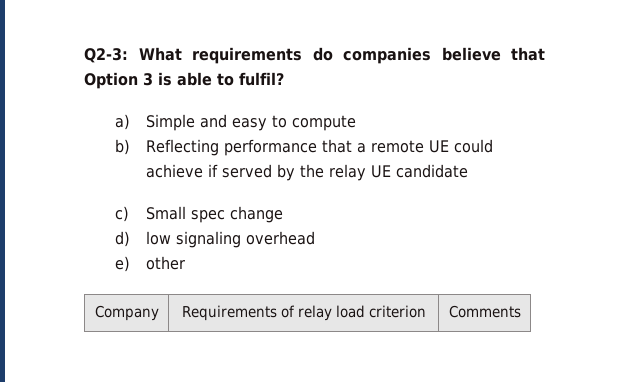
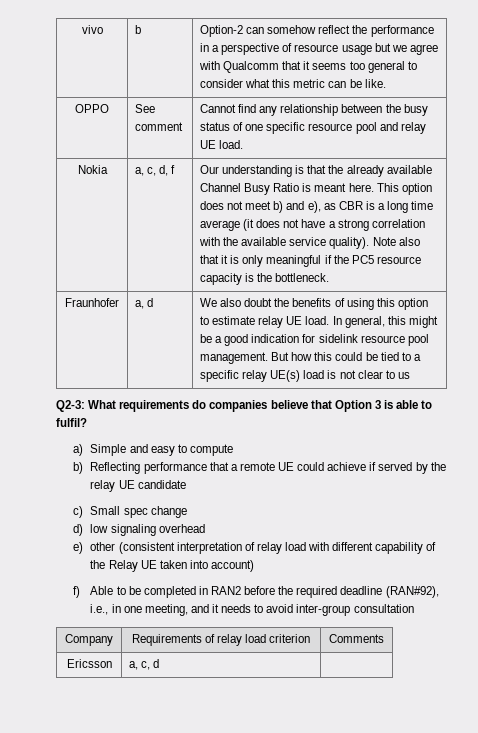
(84, 55) none -> [81,25,103,34] [135,25,142,34] [200,25,434,37] [200,43,438,55] [199,61,417,73] [200,79,386,88] [75,104,109,113] [135,104,156,113] [135,122,184,131] [200,104,428,116] [200,122,426,134] [200,140,244,149] [77,165,108,174] [135,165,176,176] [200,165,432,177] [200,183,432,195] [200,201,434,213] [200,219,425,231] [199,237,420,249] [200,255,421,267] [200,273,330,285] [65,298,119,307] [135,298,154,309] [200,298,428,310] [200,316,438,328] [200,334,429,346] [200,352,421,364] [200,370,410,382] vivo | b | Option-2 can somehow reflect the performance in a perspective of resource usage but we agree with Qualcomm that it seems too general to consider what this metric can be like. // OPPO | See comment | Cannot find any relationship between the busy status of one specific resource pool and relay UE load. // Nokia | a, c, d, f | Our understanding is that the already available Channel Busy Ratio is meant here. This option does not meet b) and e), as CBR is a long time average (it does not have a strong correlation with the available service quality). Note also that it is only meaningful if the PC5 resource capacity is the bottleneck. // Fraunhofer | a, d | We also doubt the benefits of using this option to estimate relay UE load. In general, this might be a good indication for sidelink resource pool management. But how this could be tied to a specific relay UE(s) load is not clear to us //
(185, 263) none -> [118,542,437,554] [90,560,254,572] [73,586,439,598] [90,604,414,616] (consistent interpretation of relay load with different capability of the Relay UE taken into account) // f) Able to be completed in RAN2 before the required deadline (RAN#92), i.e., in one meeting, and it needs to avoid inter-group consultation
(521, 311) none -> [66,659,112,668] [129,659,160,670] // Ericsson | a, c, d |

